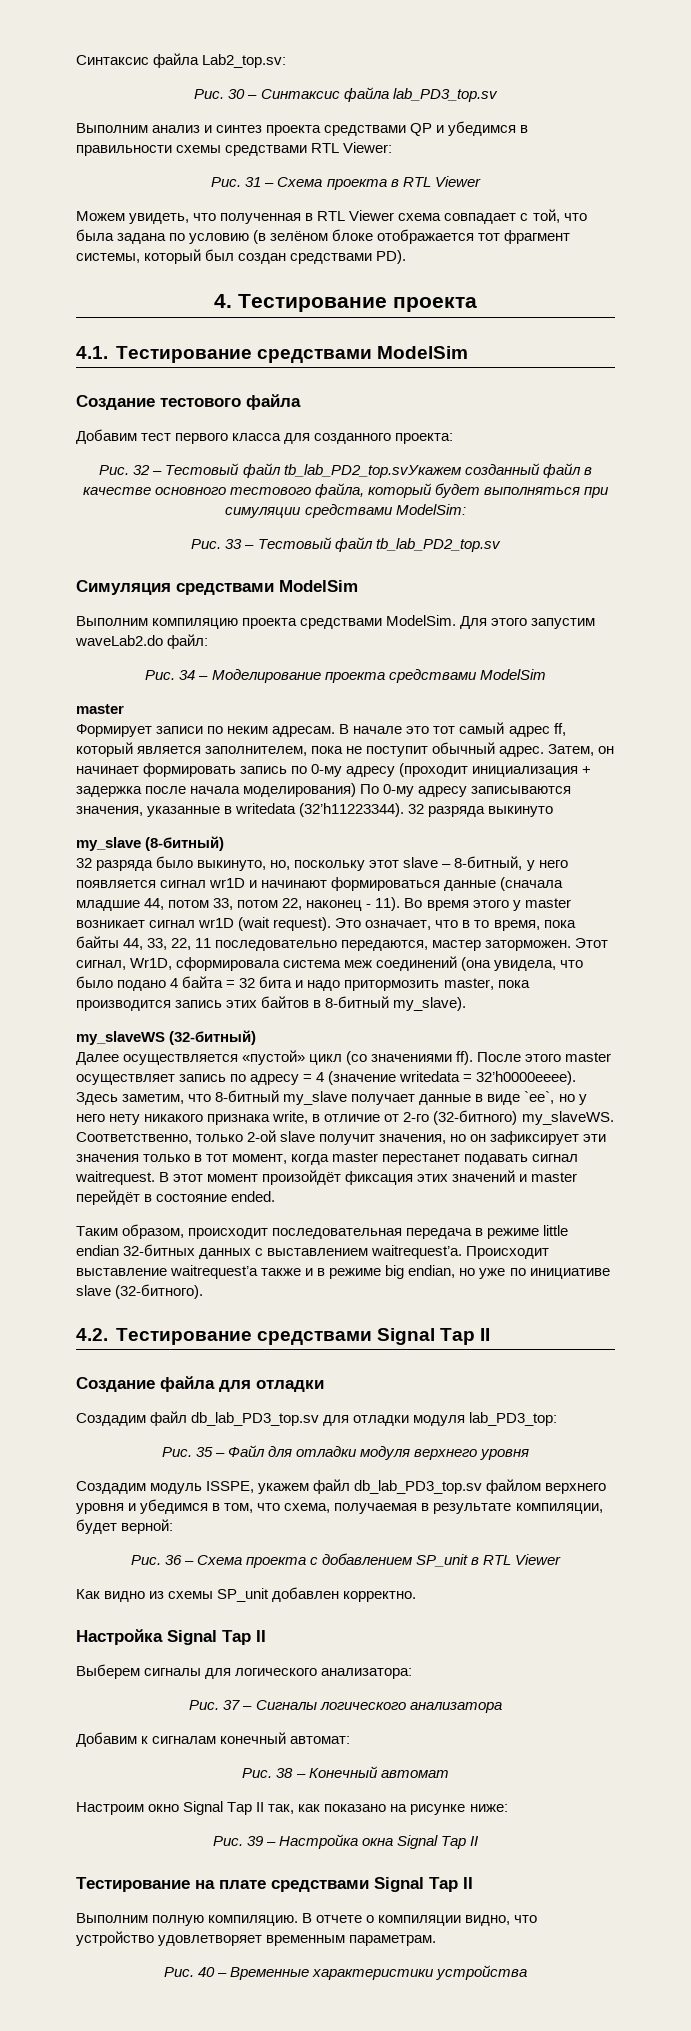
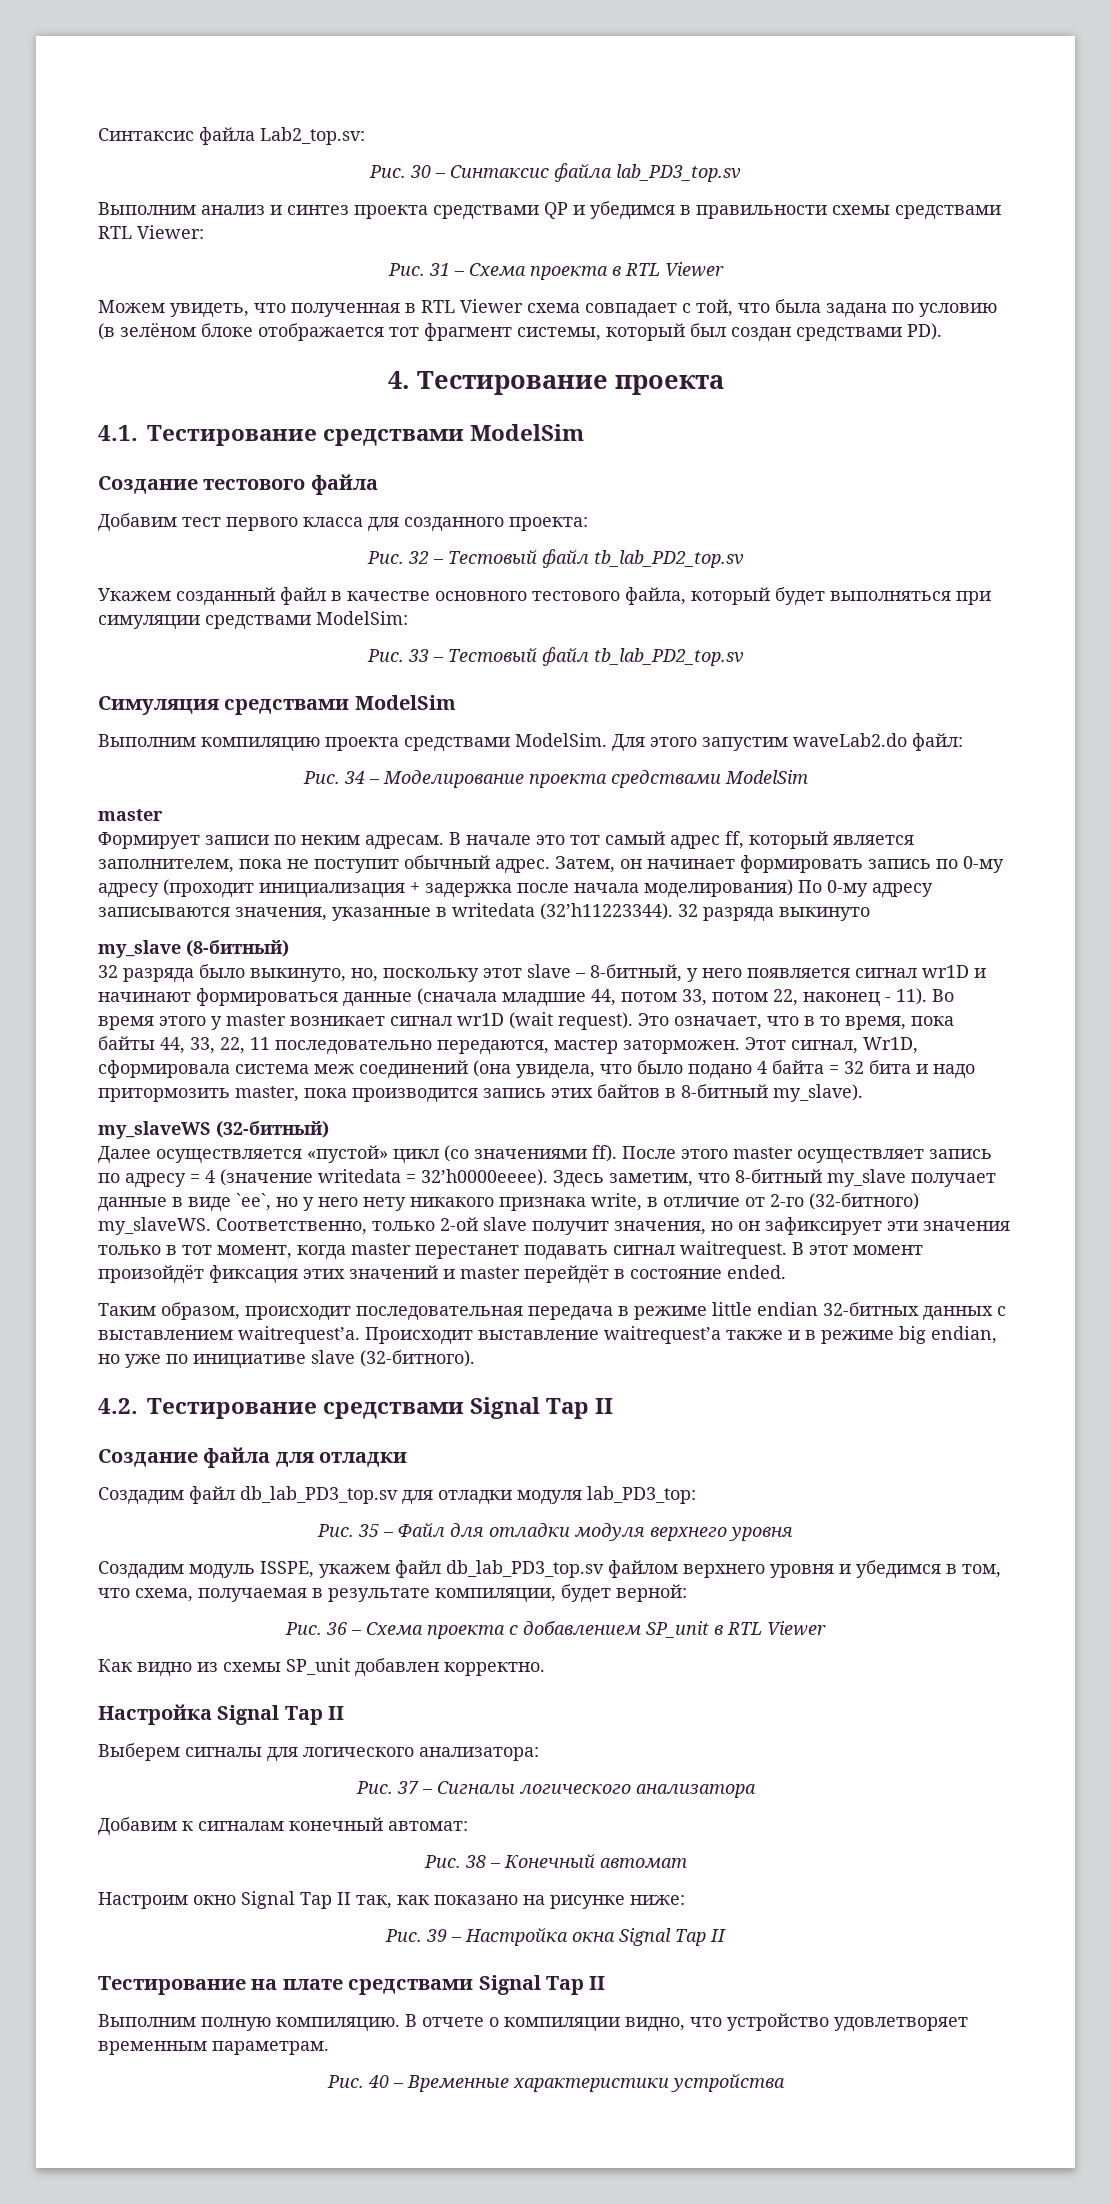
[283,464,461,478] tb_lab_PD2_top.svУкажем -> [593,550,744,568] [98,588,171,601] tb_lab_PD2_top.sv // Укажем

